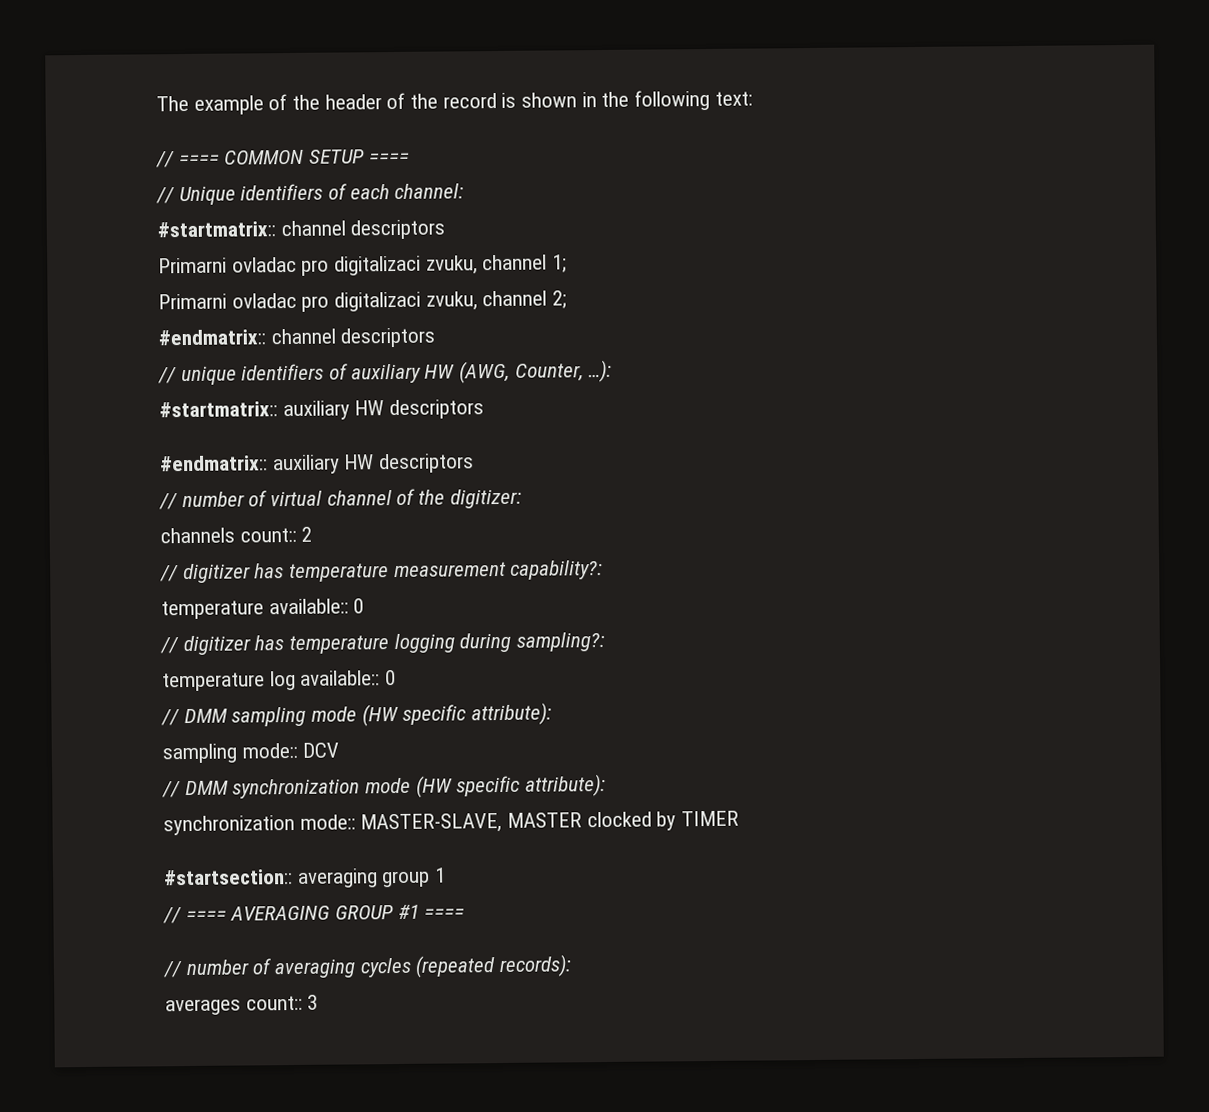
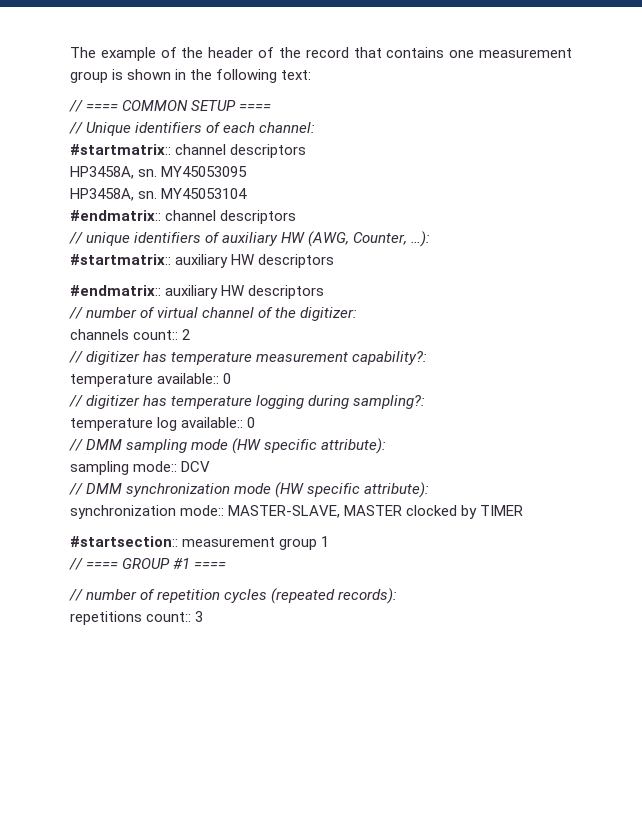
(497, 101) none -> [353,47,572,58] [70,71,108,83] that contains one measurement group
[158,254,568,276] [158,290,568,312] Primarni ovladac pro digitalizaci zvuku, channel 1; // Primarni ovladac pro digitalizaci zvuku, channel 2; -> [70,166,248,179] [70,188,248,201] HP3458A, sn. MY45053095 // HP3458A, sn. MY45053104
[296,868,378,888] averaging -> [182,537,276,547] measurement
[230,905,331,921] AVERAGING -> (119, 565) none
[274,958,357,979] averaging -> [157,589,221,603] repetition
[165,998,241,1016] averages -> [70,611,142,625] repetitions

